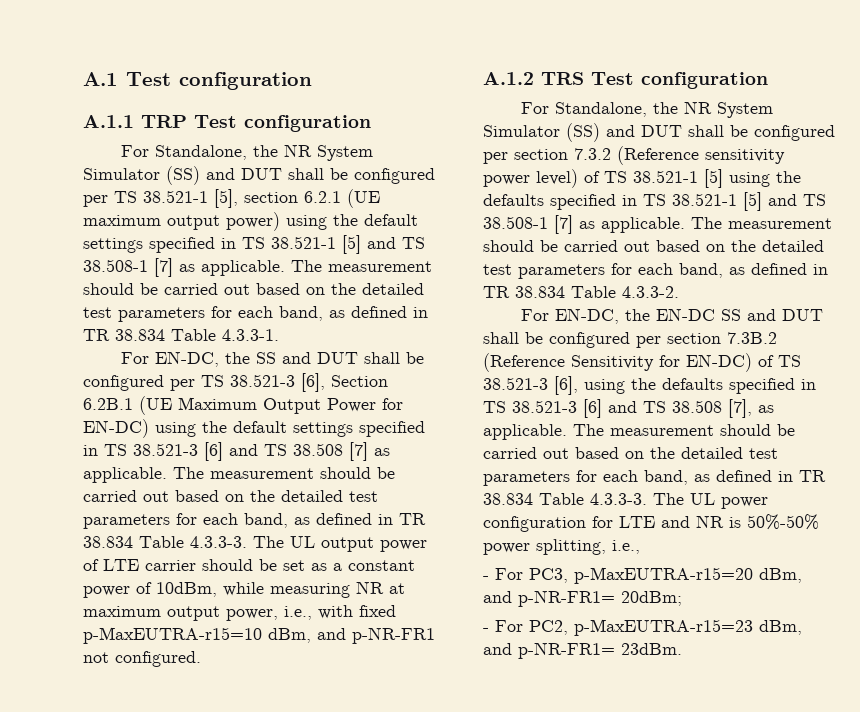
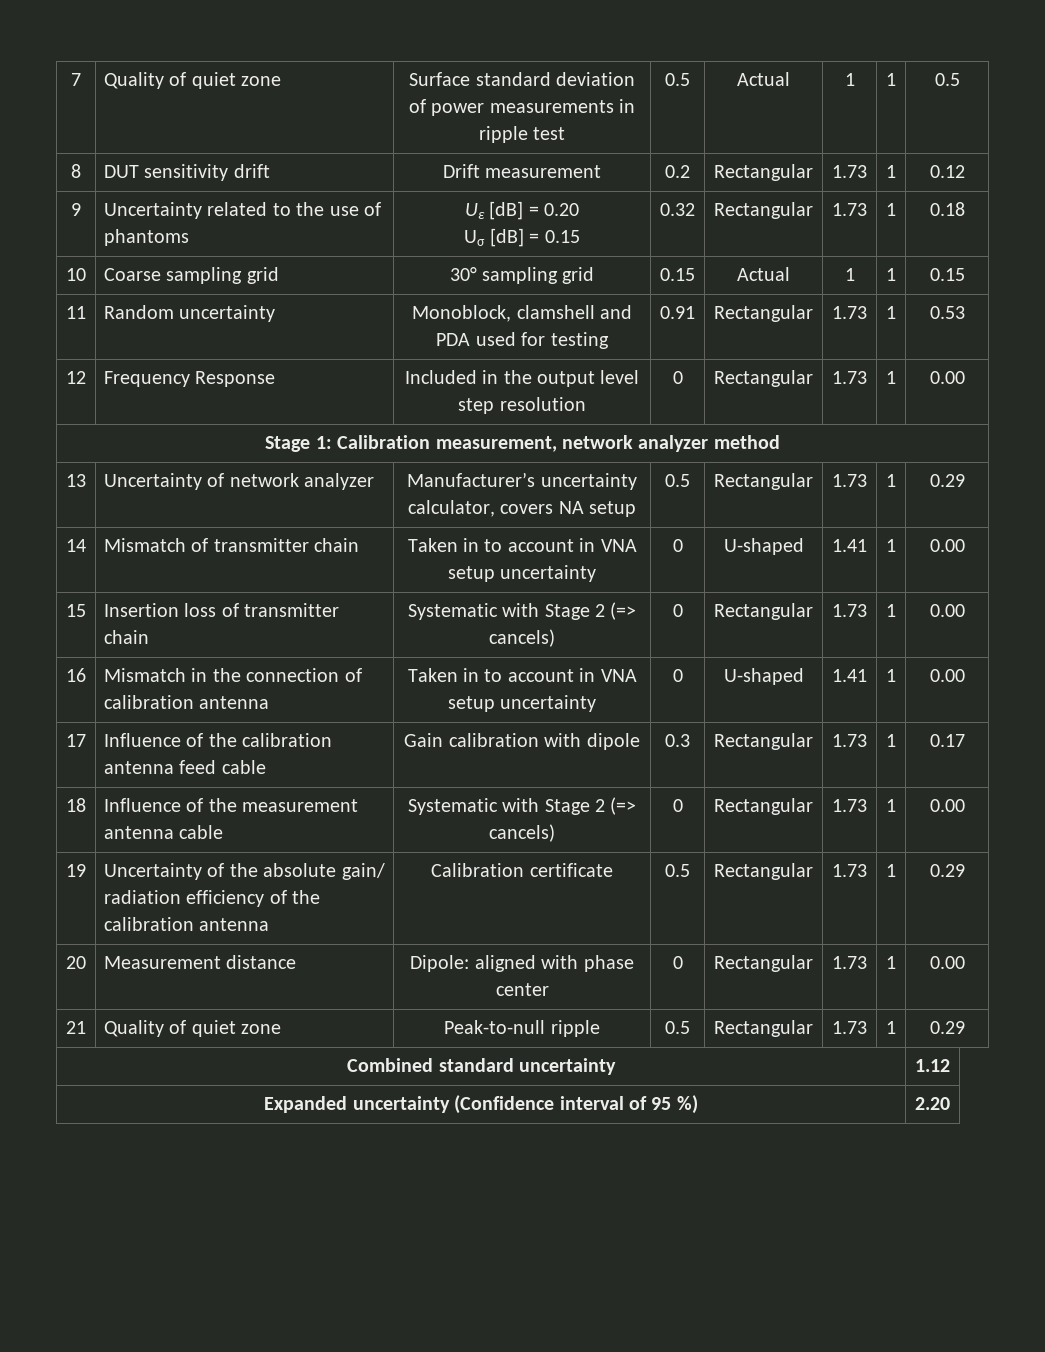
[83,72,312,90] [83,115,371,132] [120,144,373,161] [83,166,435,185] [83,189,380,208] [83,212,418,231] [83,235,425,254] [83,258,432,277] [83,283,424,295] [83,306,428,322] [83,329,279,341] [120,351,424,367] [83,373,388,392] [83,396,403,415] [83,419,425,438] [83,442,390,461] [83,467,395,483] [83,490,378,502] [83,513,426,529] [83,536,427,552] [83,559,415,571] [83,581,405,598] [83,605,396,621] [83,627,435,644] [83,651,201,667] [483,72,768,89] [520,101,773,118] [483,123,835,142] [483,146,785,165] [483,169,801,188] [483,192,826,211] [483,215,832,234] [483,240,824,252] [483,263,828,279] [483,286,679,298] [520,308,823,324] [483,332,777,348] [483,353,801,372] [483,376,816,395] [483,399,774,418] [483,424,795,440] [483,447,778,459] [483,470,826,486] [483,493,768,509] [483,514,819,532] [483,539,640,555] [483,567,802,584] [483,590,682,607] [483,619,802,636] [483,642,682,659] A.1 Test configuration // A.1.1 TRP Test configuration // For Standalone, the NR System Simulator (SS) and DUT shall be configured per TS 38.521-1 [5], section 6.2.1 (UE maximum output power) using the default settings specified in TS 38.521-1 [5] and TS 38.508-1 [7] as applicable. The measurement should be carried out based on the detailed test parameters for each band, as defined in TR 38.834 Table 4.3.3-1. // For EN-DC, the SS and DUT shall be configured per TS 38.521-3 [6], Section 6.2B.1 (UE Maximum Output Power for EN-DC) using the default settings specified in TS 38.521-3 [6] and TS 38.508 [7] as applicable. The measurement should be carried out based on the detailed test parameters for each band, as defined in TR 38.834 Table 4.3.3-3. The UL output power of LTE carrier should be set as a constant power of 10dBm, while measuring NR at maximum output power, i.e., with fixed p-MaxEUTRA-r15=10 dBm, and p-NR-FR1 not configured. // A.1.2 TRS Test configuration // For Standalone, the NR System Simulator (SS) and DUT shall be configured per section 7.3.2 (Reference sensitivity power level) of TS 38.521-1 [5] using the defaults specified in TS 38.521-1 [5] and TS 38.508-1 [7] as applicable. The measurement should be carried out based on the detailed test parameters for each band, as defined in TR 38.834 Table 4.3.3-2. // For EN-DC, the EN-DC SS and DUT shall be configured per section 7.3B.2 (Reference Sensitivity for EN-DC) of TS 38.521-3 [6], using the defaults specified in TS 38.521-3 [6] and TS 38.508 [7], as applicable. The measurement should be carried out based on the detailed test parameters for each band, as defined in TR 38.834 Table 4.3.3-3. The UL power configuration for LTE and NR is 50%-50% power splitting, i.e., // - For PC3, p-MaxEUTRA-r15=20 dBm, and p-NR-FR1= 20dBm; // - For PC2, p-MaxEUTRA-r15=23 dBm, and p-NR-FR1= 23dBm. -> [71,73,81,86] [104,72,282,89] [409,72,635,86] [408,99,636,116] [478,126,566,143] [664,73,690,86] [736,72,790,86] [844,73,855,86] [886,73,896,86] [934,73,960,86] [71,164,81,178] [104,164,270,181] [442,164,602,178] [664,165,690,178] [713,164,813,181] [831,165,867,178] [886,165,896,178] [929,165,965,178] [71,203,81,216] [104,202,382,219] [104,229,190,246] [464,201,580,220] [464,228,580,247] [659,203,695,216] [713,202,813,219] [831,203,867,216] [886,203,896,216] [929,202,965,216] [66,268,86,281] [104,267,279,284] [449,267,595,284] [659,268,695,281] [736,267,790,281] [844,268,855,281] [886,268,896,281] [929,268,965,281] [66,306,86,319] [104,305,276,322] [412,305,632,322] [436,332,609,349] [659,306,695,319] [713,305,813,322] [831,306,867,319] [886,306,896,319] [929,306,965,319] [66,371,86,384] [104,371,276,387] [404,370,640,387] [458,397,586,414] [672,371,683,384] [713,370,813,387] [831,371,867,384] [886,371,896,384] [929,371,965,384] [265,435,780,452] [66,474,86,487] [104,473,375,490] [407,472,637,490] [407,500,637,517] [664,474,690,487] [713,473,813,490] [831,474,867,487] [886,474,896,487] [929,474,965,487] [66,539,86,552] [104,538,360,552] [407,538,637,552] [447,565,597,582] [672,539,683,552] [723,538,804,555] [831,539,867,552] [886,539,896,552] [929,539,965,552] [66,604,86,617] [104,603,340,617] [104,630,150,644] [407,602,637,620] [489,629,555,647] [672,604,683,617] [713,603,813,620] [831,604,867,617] [886,604,896,617] [929,604,965,617] [66,668,86,682] [104,668,362,682] [104,695,270,709] [407,668,637,682] [447,695,597,712] [672,669,683,682] [723,668,804,685] [831,669,867,682] [886,669,896,682] [929,669,965,682] [66,734,86,747] [104,733,333,747] [104,760,266,774] [404,733,640,750] [664,734,690,747] [713,733,813,750] [831,734,867,747] [886,734,896,747] [929,734,965,747] [66,798,86,812] [104,798,359,812] [104,825,224,839] [407,797,637,815] [489,824,555,842] [672,799,683,812] [713,798,813,815] [831,799,867,812] [886,799,896,812] [929,799,965,812] [66,864,86,877] [104,863,385,880] [104,890,321,907] [104,917,270,931] [431,863,613,877] [664,864,690,877] [713,863,813,880] [831,864,867,877] [886,864,896,877] [929,864,965,877] [66,956,86,969] [104,955,297,969] [410,955,634,972] [495,983,549,996] [672,956,683,969] [713,955,813,972] [831,956,867,969] [886,956,896,969] [929,956,965,969] [66,1021,86,1034] [104,1020,282,1037] [444,1020,600,1037] [664,1021,690,1034] [713,1020,813,1037] [831,1021,867,1034] [886,1021,896,1034] [929,1021,965,1034] [347,1058,616,1075] [914,1059,950,1072] [264,1095,698,1114] [914,1097,950,1110] 7 | Quality of quiet zone | Surface standard deviation of power measurements in ripple test | 0.5 | Actual | 1 | 1 | 0.5 // 8 | DUT sensitivity drift | Drift measurement | 0.2 | Rectangular | 1.73 | 1 | 0.12 // 9 | Uncertainty related to the use of phantoms | Uε [dB] = 0.20 // Uσ [dB] = 0.15 | 0.32 | Rectangular | 1.73 | 1 | 0.18 // 10 | Coarse sampling grid | 30° sampling grid | 0.15 | Actual | 1 | 1 | 0.15 // 11 | Random uncertainty | Monoblock, clamshell and PDA used for testing | 0.91 | Rectangular | 1.73 | 1 | 0.53 // 12 | Frequency Response | Included in the output level step resolution | 0 | Rectangular | 1.73 | 1 | 0.00 // Stage 1: Calibration measurement, network analyzer method // 13 | Uncertainty of network analyzer | Manufacturer’s uncertainty calculator, covers NA setup | 0.5 | Rectangular | 1.73 | 1 | 0.29 // 14 | Mismatch of transmitter chain | Taken in to account in VNA setup uncertainty | 0 | U-shaped | 1.41 | 1 | 0.00 // 15 | Insertion loss of transmitter chain | Systematic with Stage 2 (=> cancels) | 0 | Rectangular | 1.73 | 1 | 0.00 // 16 | Mismatch in the connection of calibration antenna | Taken in to account in VNA setup uncertainty | 0 | U-shaped | 1.41 | 1 | 0.00 // 17 | Influence of the calibration antenna feed cable | Gain calibration with dipole | 0.3 | Rectangular | 1.73 | 1 | 0.17 // 18 | Influence of the measurement antenna cable | Systematic with Stage 2 (=> cancels) | 0 | Rectangular | 1.73 | 1 | 0.00 // 19 | Uncertainty of the absolute gain/ radiation efficiency of the calibration antenna | Calibration certificate | 0.5 | Rectangular | 1.73 | 1 | 0.29 // 20 | Measurement distance | Dipole: aligned with phase center | 0 | Rectangular | 1.73 | 1 | 0.00 // 21 | Quality of quiet zone | Peak-to-null ripple | 0.5 | Rectangular | 1.73 | 1 | 0.29 // Combined standard uncertainty | 1.12 // Expanded uncertainty (Confidence interval of 95 %) | 2.20

